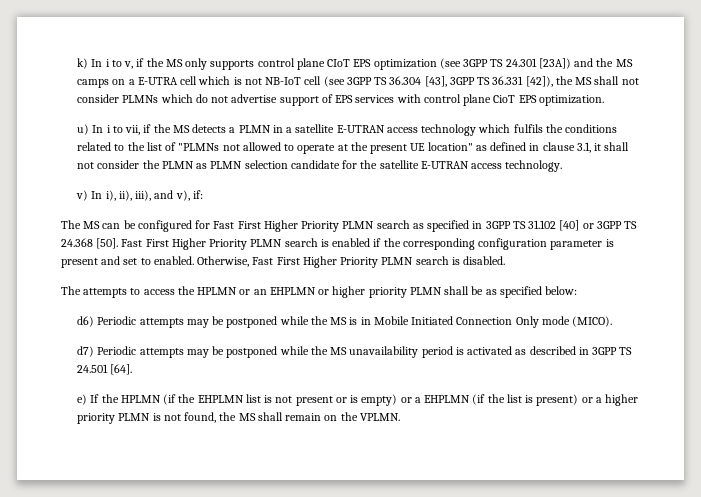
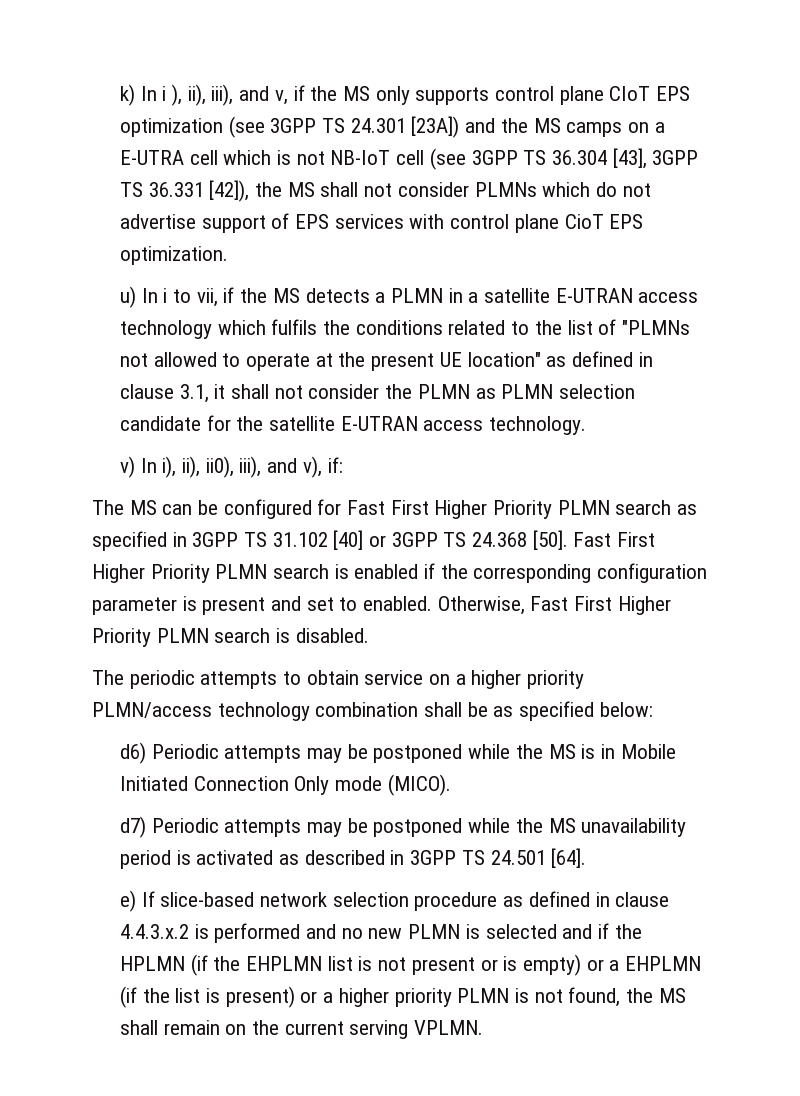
[111,60,122,67] to -> [172,84,270,106] ), ii), iii), and
(132, 195) none -> [205,456,234,478] ii0),
(81, 290) none -> [129,670,195,689] periodic
[143,286,442,298] access the HPLMN or an EHPLMN or higher priority PLMN -> [306,670,585,689] [92,702,419,721] obtain service on a higher priority PLMN/access technology combination
(100, 398) none -> [160,891,670,911] [120,923,609,943] slice-based network selection procedure as defined in clause 4.4.3.x.2 is performed and no new PLMN is selected and if
(358, 416) none -> [284,1020,409,1039] current serving

